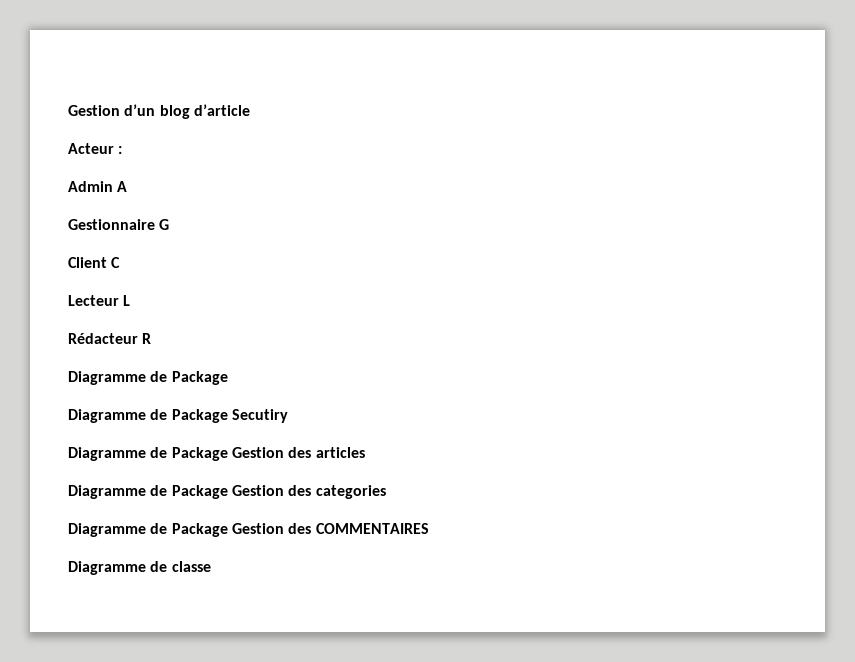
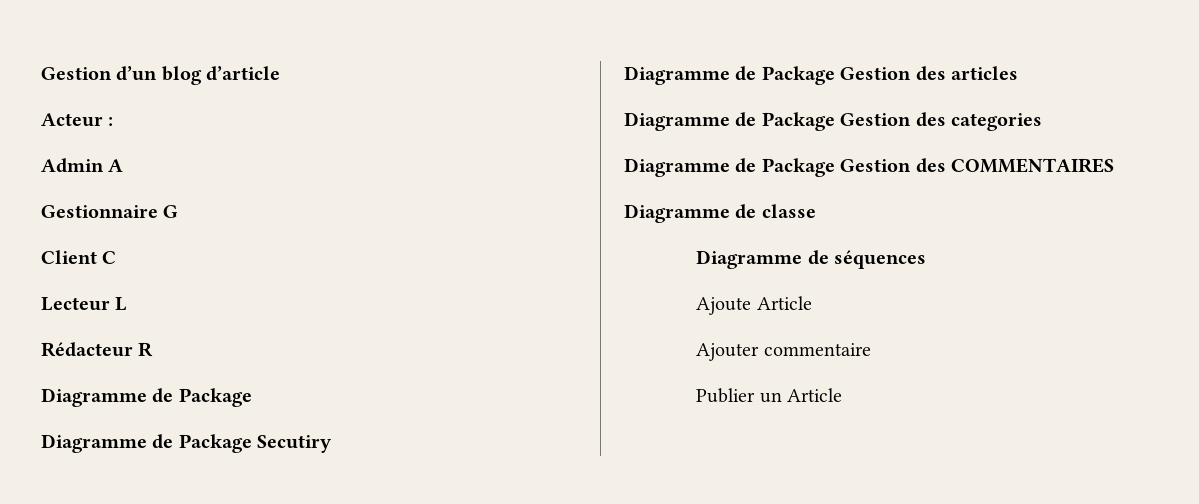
(211, 566) none -> [696,250,927,269] [696,296,812,315] [696,343,871,361] [696,388,843,403] // Diagramme de séquences // Ajoute Article // Ajouter commentaire // Publier un Article

